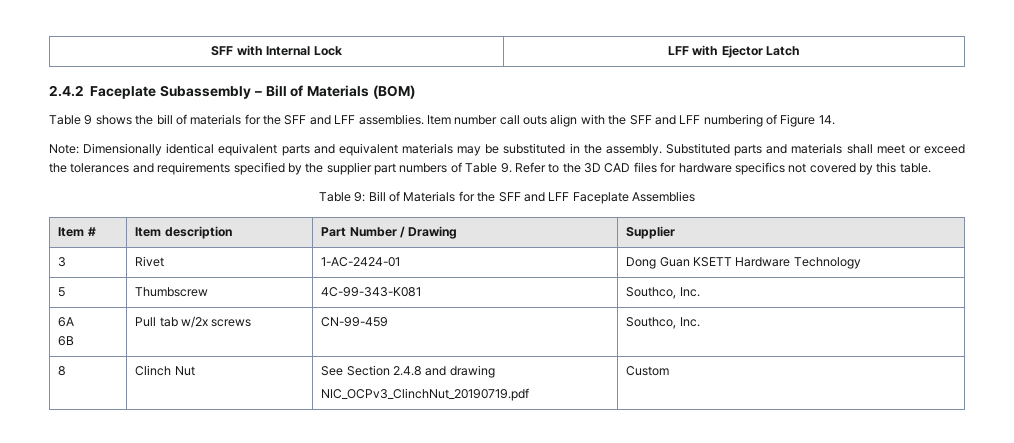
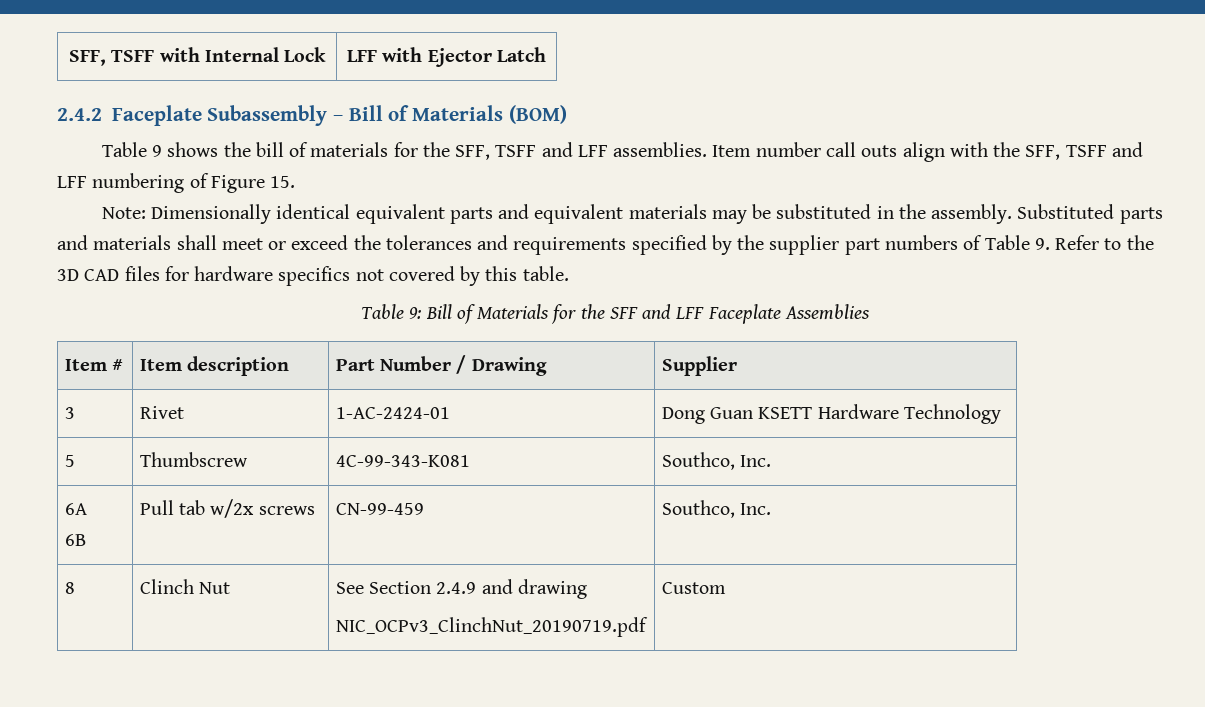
[211,46,234,56] SFF -> [68,50,155,66] SFF, TSFF
[284,115,307,125] SFF -> [455,145,537,160] SFF, TSFF
[629,115,652,125] SFF -> [1025,145,1107,160] SFF, TSFF
[818,115,835,125] 14. -> [270,176,296,188] 15.
[392,366,422,376] 2.4.8 -> [436,582,477,594] 2.4.9

